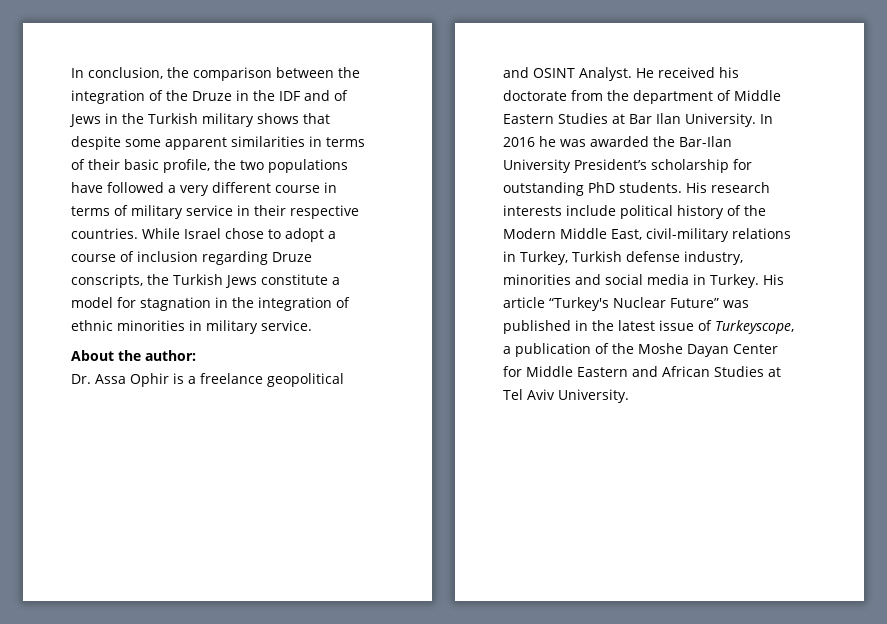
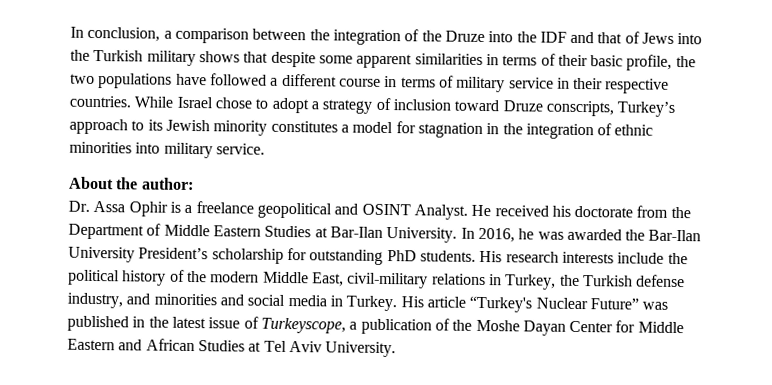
[167,67,189,78] the -> [163,30,172,39] a
[236,90,249,101] in -> [488,31,514,43] into
(330, 95) none -> [597,32,623,44] that
[105,113,118,124] in -> [677,32,703,45] into
[180,185,209,196] very -> (279, 81) none
[71,254,116,262] course -> [322,99,373,114] strategy
[202,251,268,265] regarding -> [454,99,500,112] toward
[147,274,328,288] the Turkish Jews constitute -> [617,101,676,117] [69,118,338,136] Turkey’s approach to its Jewish minority constitutes
[189,320,202,331] in -> [135,142,161,154] into
[633,90,713,104] department -> [68,223,144,240] Department
[629,113,681,124] Bar Ilan -> [329,226,383,238] Bar-Ilan
[503,137,535,147] 2016 -> [477,227,515,243] 2016,
(616, 210) none -> [667,252,688,265] the
[503,228,556,239] Modern -> [210,271,260,283] modern
(568, 258) none -> [559,274,580,286] the
(743, 258) none -> [126,293,151,305] and

